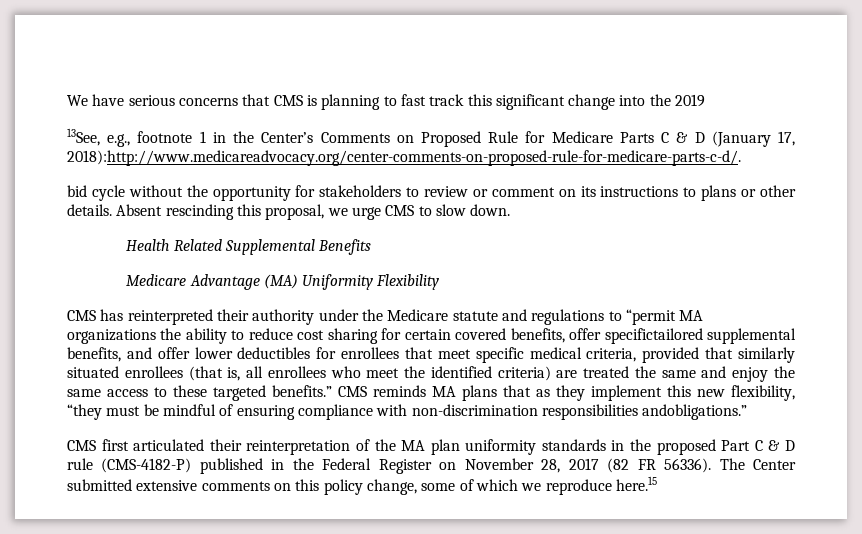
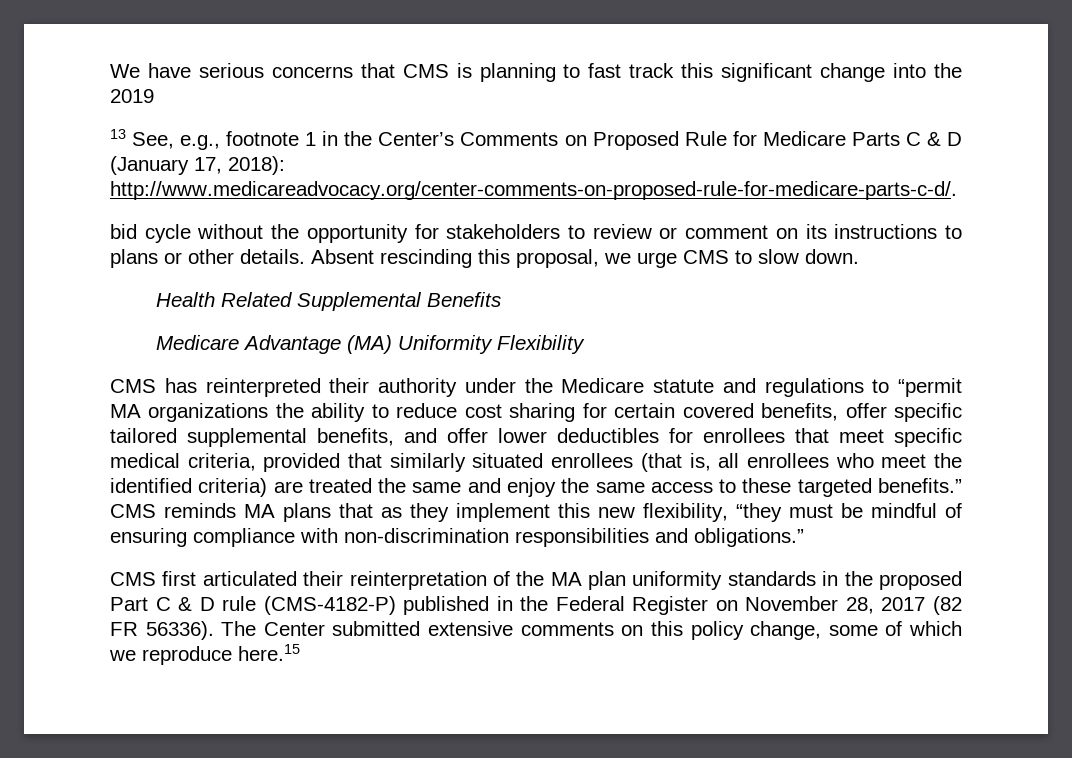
[67,128,100,146] 13See, -> [110,129,175,149] 13 See,
[67,150,741,166] 2018):http://www.medicareadvocacy.org/center-comments-on-proposed-rule-for-medicare-parts-c-d/. -> [228,156,285,175] [110,181,957,200] 2018): http://www.medicareadvocacy.org/center-comments-on-proposed-rule-for-medicare-parts-c-d/.
[604,328,703,344] specifictailored -> [893,403,962,422] [110,428,177,443] specific tailored
[642,404,748,420] andobligations.” -> [655,528,804,547] and obligations.”

